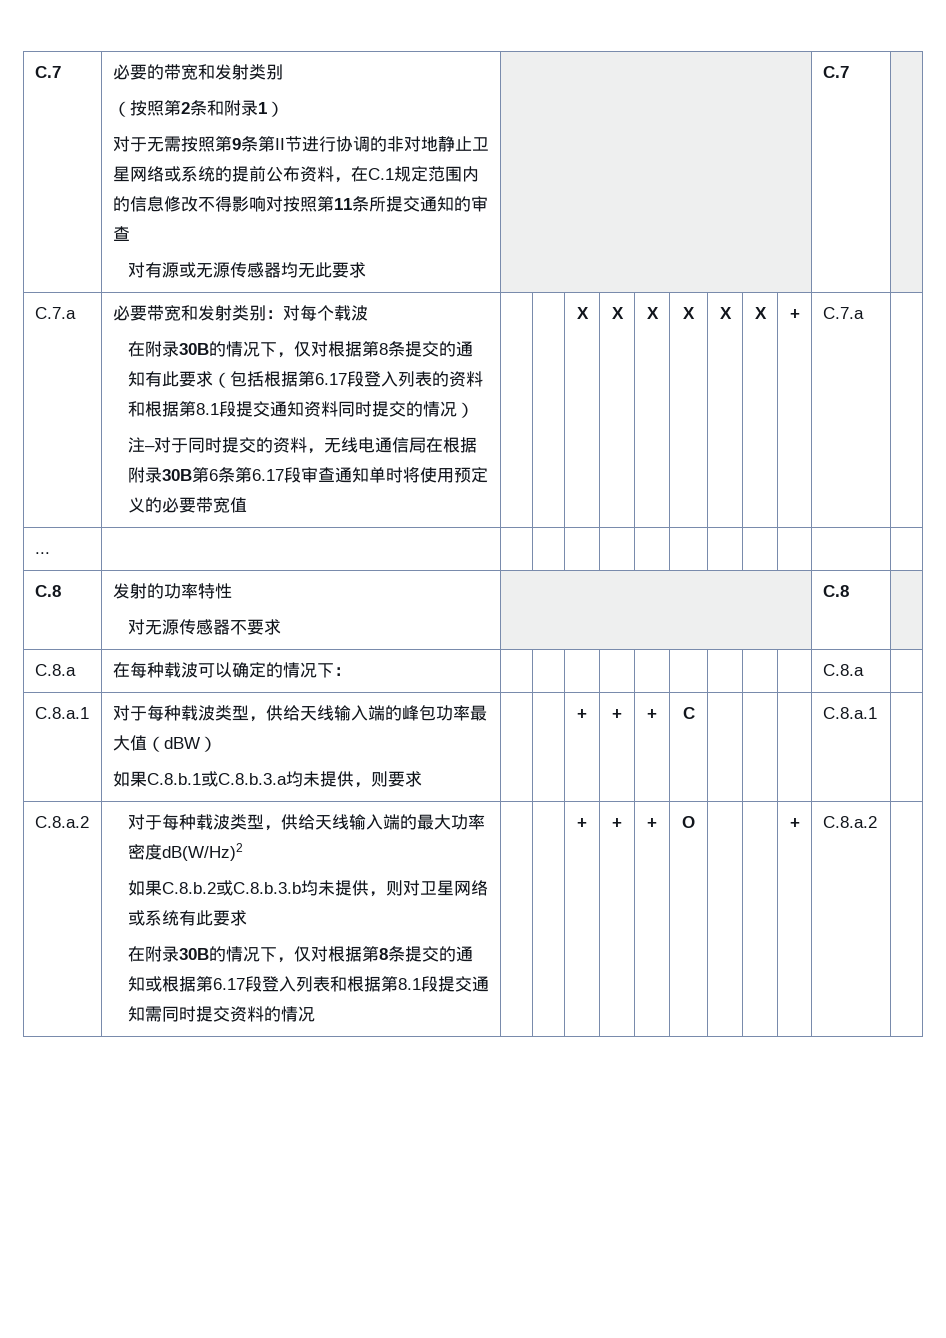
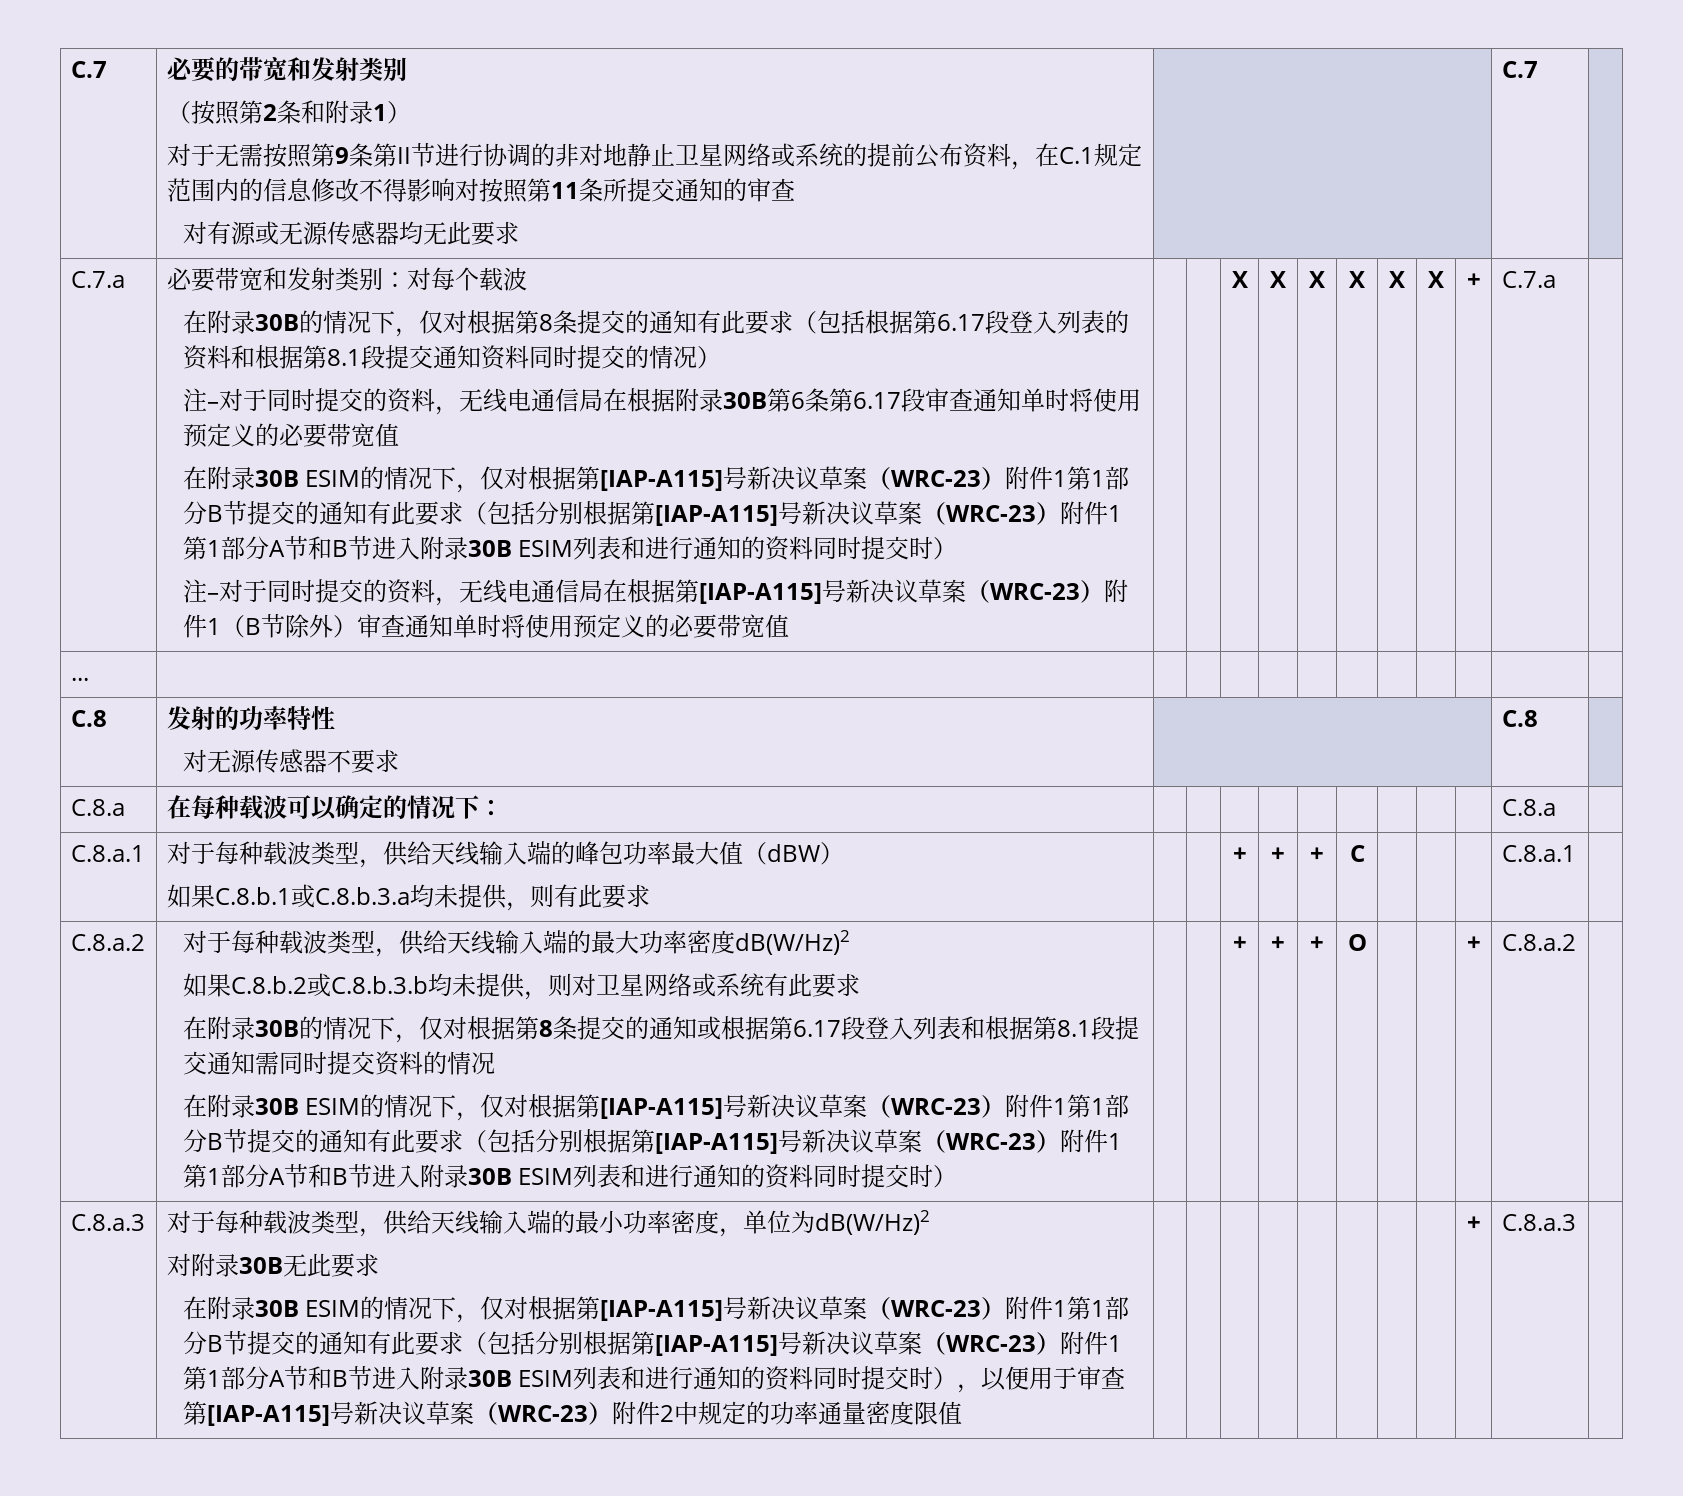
(247, 505) none -> [182,466,1130,493] [182,501,1122,526] [182,536,958,561] [182,579,1128,606] [182,614,789,639] // 在附录30B ESIM的情况下，仅对根据第[IAP-A115]号新决议草案（WRC-23）附件1第1部分B节提交的通知有此要求（包括分别根据第[IAP-A115]号新决议草案（WRC-23）附件1第1部分A节和B节进入附录30B ESIM列表和进行通知的资料同时提交时） // 注–对于同时提交的资料，无线电通信局在根据第[IAP-A115]号新决议草案（WRC-23）附件1（B节除外）审查通知单时将使用预定义的必要带宽值
(388, 779) none -> [553,884,602,908] 有此
(315, 1014) none -> [182,1094,1130,1121] [182,1129,1122,1154] [182,1164,958,1189] // 在附录30B ESIM的情况下，仅对根据第[IAP-A115]号新决议草案（WRC-23）附件1第1部分B节提交的通知有此要求（包括分别根据第[IAP-A115]号新决议草案（WRC-23）附件1第1部分A节和B节进入附录30B ESIM列表和进行通知的资料同时提交时）
(877, 822) none -> [70,1214,145,1231] [166,1210,930,1237] [166,1253,379,1278] [182,1296,1130,1323] [182,1331,1122,1356] [182,1366,1126,1393] [182,1401,962,1426] [1466,1216,1481,1231] [1501,1214,1576,1231] // C.8.a.3 | 对于每种载波类型，供给天线输入端的最小功率密度，单位为dB(W/Hz)2 // 对附录30B无此要求 // 在附录30B ESIM的情况下，仅对根据第[IAP-A115]号新决议草案（WRC-23）附件1第1部分B节提交的通知有此要求（包括分别根据第[IAP-A115]号新决议草案（WRC-23）附件1第1部分A节和B节进入附录30B ESIM列表和进行通知的资料同时提交时），以便用于审查第[IAP-A115]号新决议草案（WRC-23）附件2中规定的功率通量密度限值 | | | | | | | | | + | C.8.a.3 |

